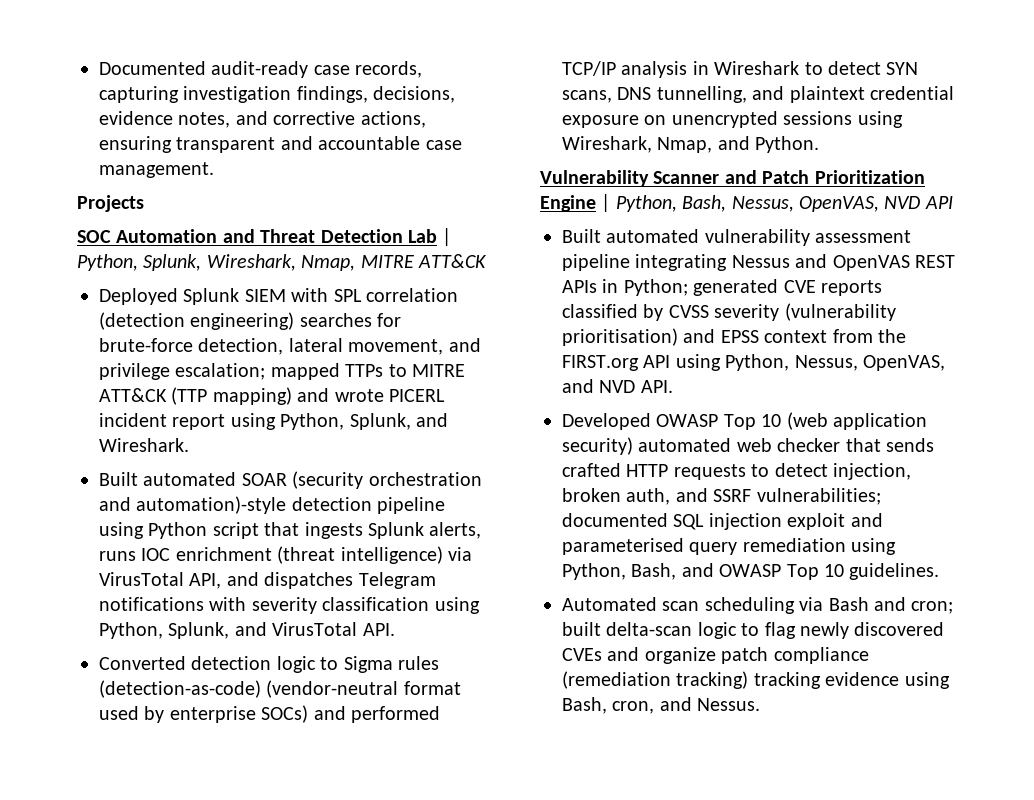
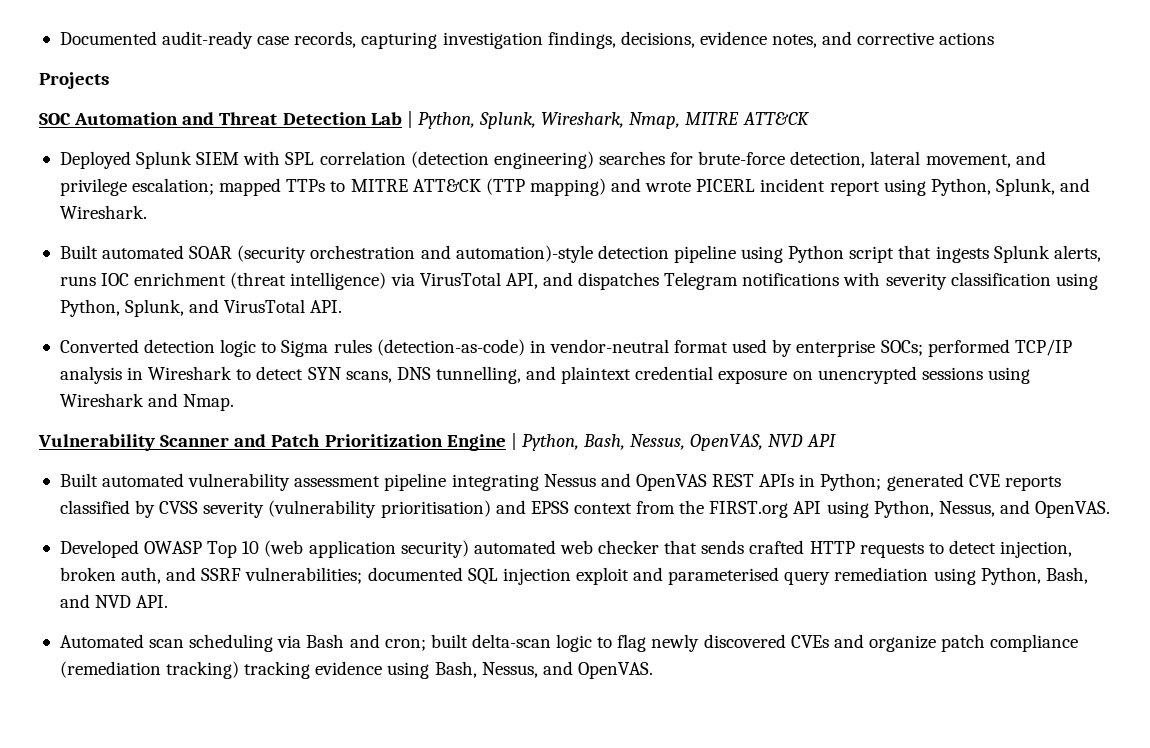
[360,111,426,128] [99,136,462,153] [99,162,214,178] actions, ensuring transparent and accountable case management. -> [939,32,995,45] actions
[266,680,399,698] (vendor-neutral -> [529,339,669,353] in vendor-neutral
[261,705,346,723] SOCs) and -> [880,340,923,356] SOCs;
[562,136,820,153] Wireshark, Nmap, and Python. -> [59,393,235,411] Wireshark and Nmap.
[863,355,945,371] [562,379,673,393] OpenVAS, and NVD API. -> [999,500,1111,518] and OpenVAS.
[719,563,940,580] OWASP Top 10 guidelines. -> [95,595,169,608] NVD API.
[612,697,761,714] cron, and Nessus. -> [481,661,653,679] Nessus, and OpenVAS.

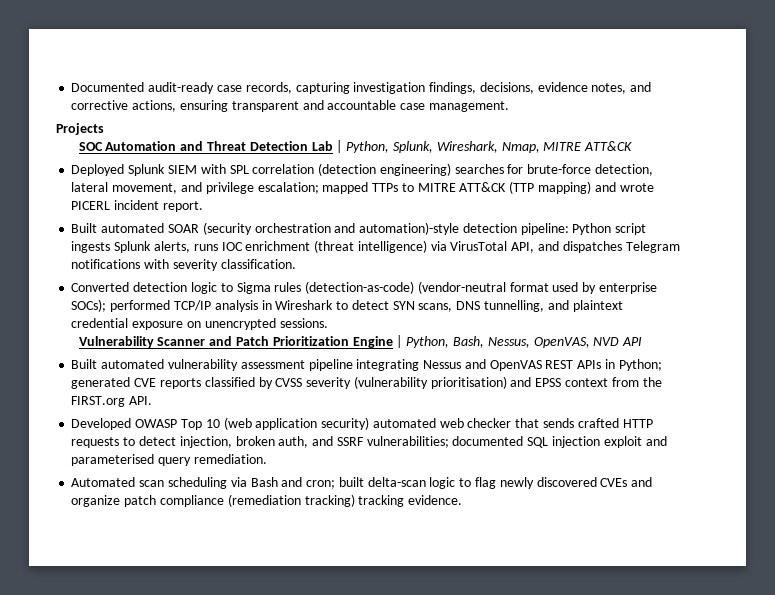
[939,32,995,45] actions -> [132,100,509,112] actions, ensuring transparent and accountable case management.
[829,178,1091,196] [59,205,147,219] report using Python, Splunk, and Wireshark. -> [162,201,203,212] report.
[673,245,784,263] pipeline using -> [520,223,569,235] pipeline:
[898,245,932,259] that -> (647, 229) none
[950,272,1098,290] [59,299,343,317] classification using Python, Splunk, and VirusTotal API. -> [220,259,296,269] classification.
[529,339,669,353] in vendor-neutral -> [417,281,506,294] (vendor-neutral
[880,340,923,356] SOCs; -> [71,299,107,312] SOCs);
[921,367,1030,384] [59,393,235,411] sessions using Wireshark and Nmap. -> [279,318,328,328] sessions.
[793,500,1111,518] API using Python, Nessus, and OpenVAS. -> [129,396,153,405] API.
[834,567,1088,585] [59,594,169,608] remediation using Python, Bash, and NVD API. -> [193,454,267,464] remediation.
[315,661,653,679] evidence using Bash, Nessus, and OpenVAS. -> [408,495,463,505] evidence.

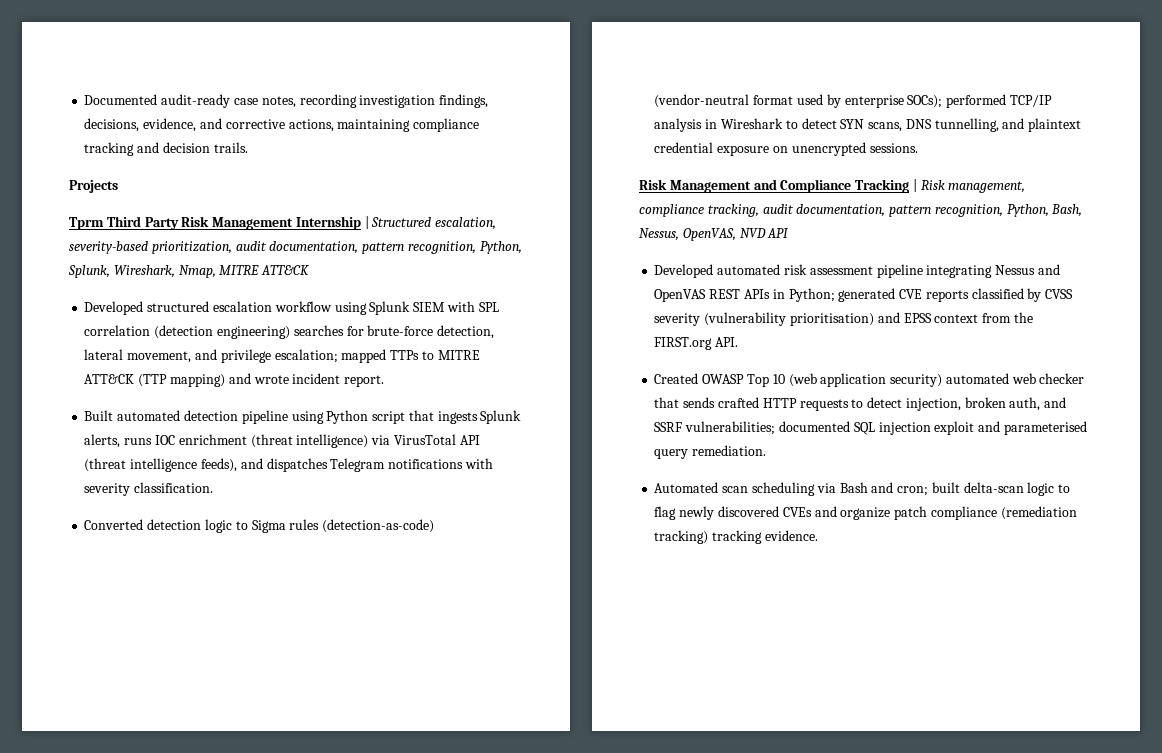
[245,82,350,94] records, capturing -> [261,94,357,108] notes, recording
[537,82,627,94] evidence notes, -> [143,118,197,132] evidence,
[179,100,509,112] [56,123,104,135] [78,140,343,153] ensuring transparent and accountable case management. // Projects // SOC Automation and Threat Detection Lab | -> [337,118,480,132] [84,142,248,156] [69,180,118,193] [69,216,497,230] [69,241,476,254] maintaining compliance tracking and decision trails. // Projects // Tprm Third Party Risk Management Internship | Structured escalation, severity-based prioritization, audit documentation, pattern recognition,
[71,164,125,176] Deployed -> [84,301,367,315] Developed structured escalation workflow using
[71,201,111,210] PICERL -> (289, 379) none
[167,222,569,235] SOAR (security orchestration and automation)-style detection pipeline: -> [183,410,324,424] detection pipeline using
(647, 229) none -> [408,410,434,421] that
[511,242,535,253] API, -> [459,435,480,445] [84,458,237,472] API (threat intelligence feeds),
[78,335,403,348] Vulnerability Scanner and Patch Prioritization Engine | -> [639,179,1026,193] [639,204,1003,217] Risk Management and Compliance Tracking | Risk management, compliance tracking, audit documentation, pattern recognition,
[71,359,238,371] Built automated vulnerability -> [654,264,807,278] Developed automated risk
[71,418,132,430] Developed -> [654,373,699,384] Created

